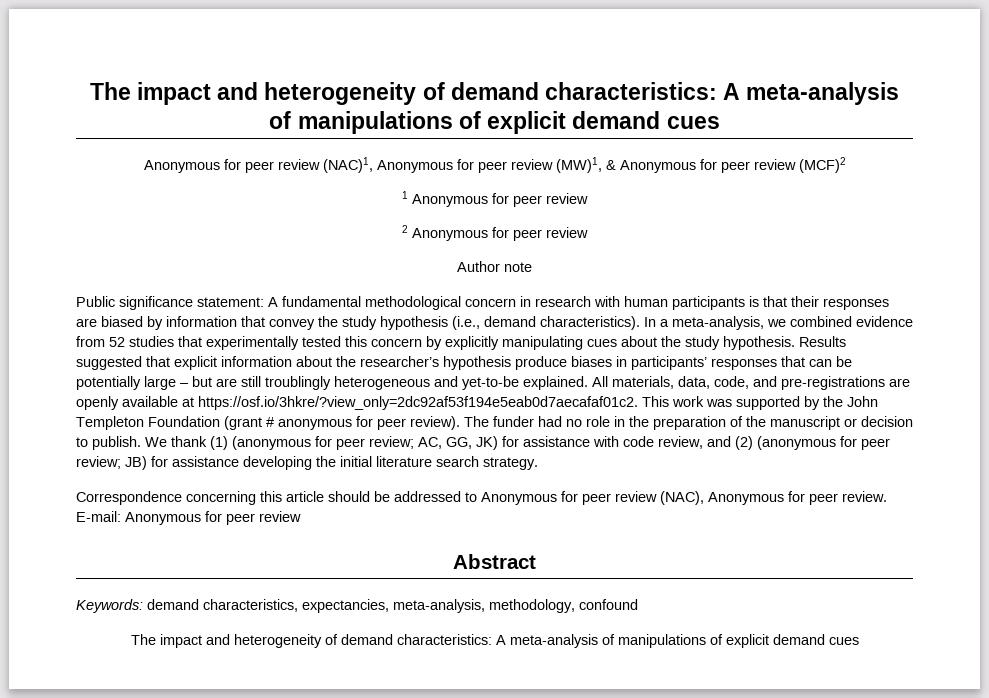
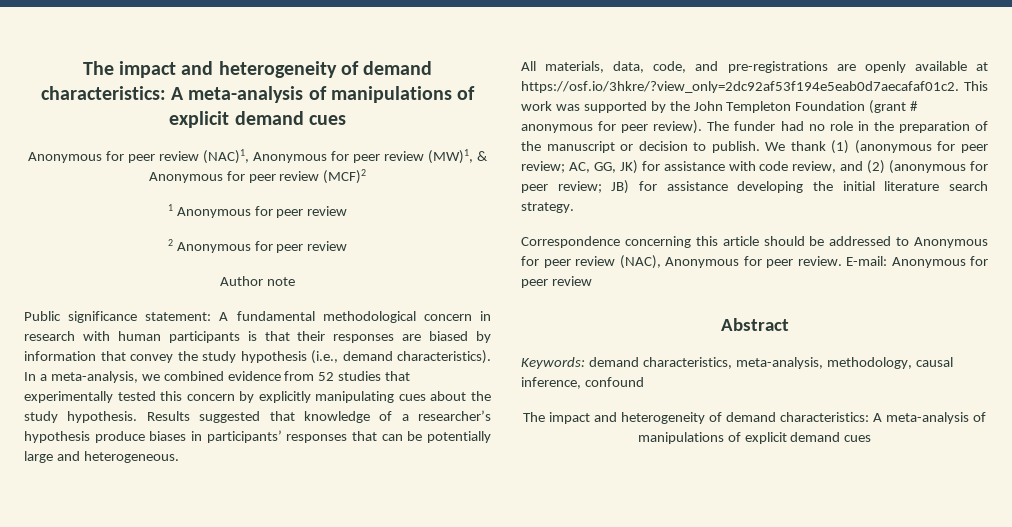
[174,356,356,370] explicit information about the -> [303,411,409,423] knowledge of a
[180,376,588,390] – but are still troublingly heterogeneous and yet-to-be explained. -> [56,451,179,463] and heterogeneous. //
[302,599,389,613] expectancies, -> (732, 363) none
(575, 606) none -> [915,357,953,367] [521,377,581,389] causal inference,

